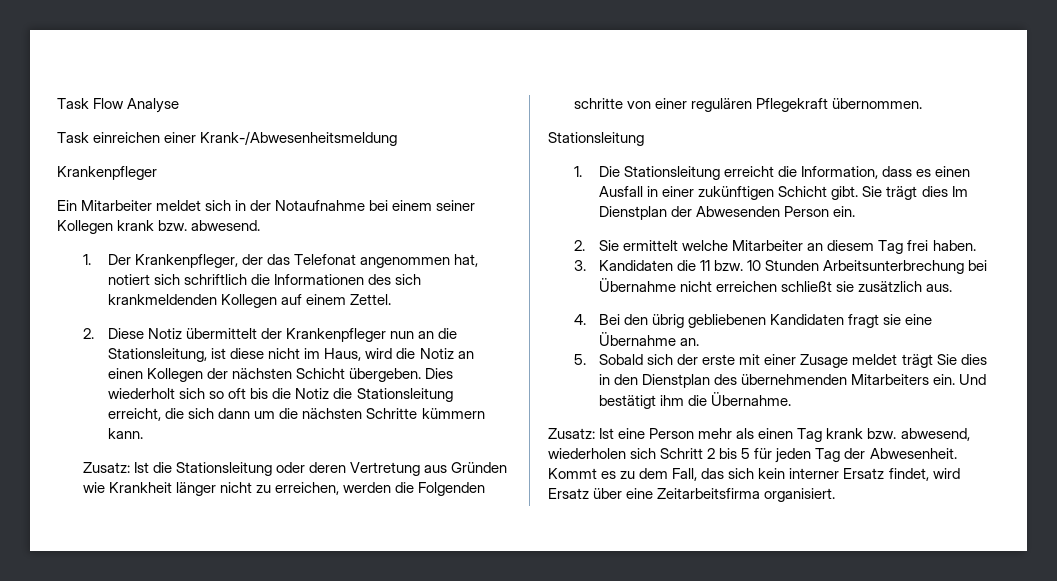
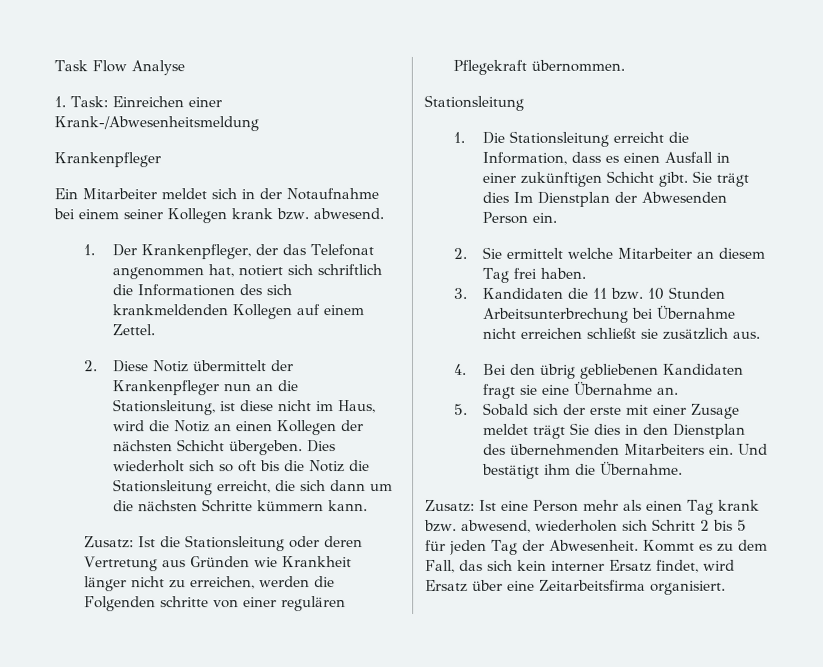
[57,132,161,143] Task einreichen -> [54,96,184,108] 1. Task: Einreichen

